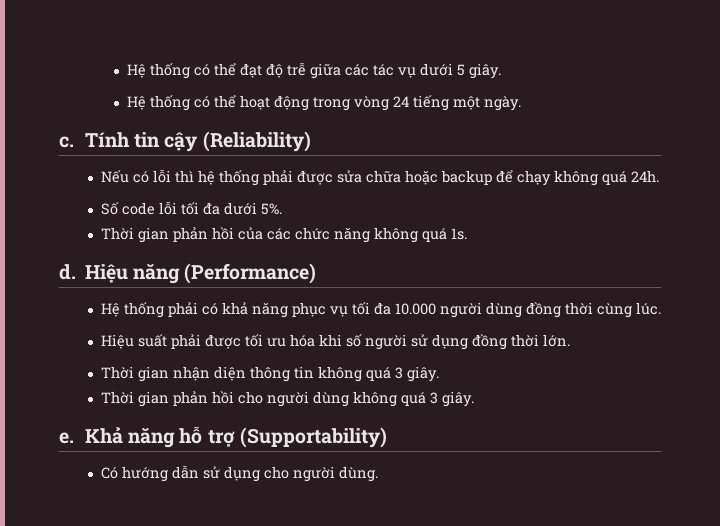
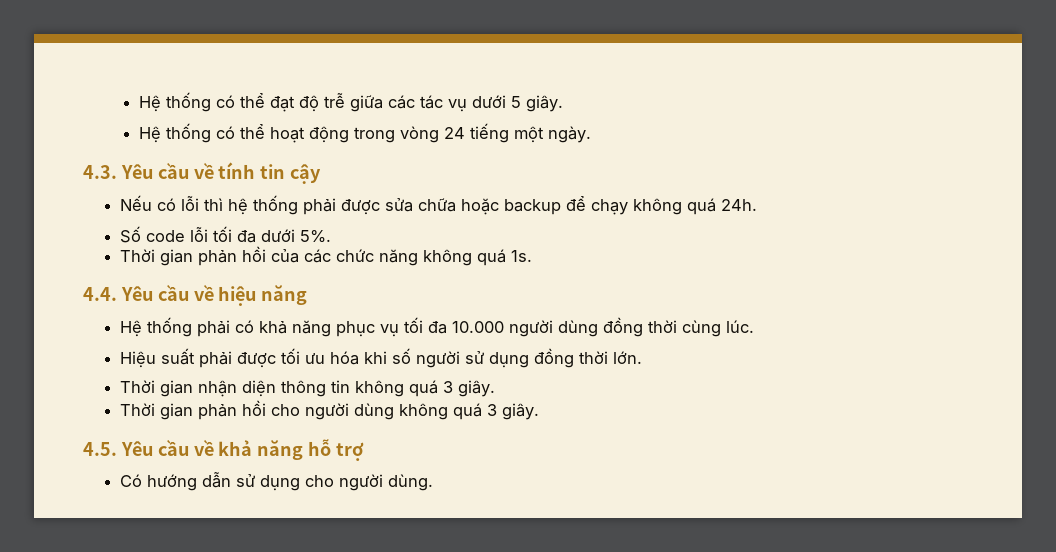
[59,132,130,148] c. Tính -> [83,162,256,179] 4.3. Yêu cầu về tính
[202,131,311,152] (Reliability) -> (322, 174) none
[59,263,317,284] d. Hiệu năng (Performance) -> [83,285,308,306] 4.4. Yêu cầu về hiệu năng
[59,427,123,444] e. Khả -> [83,440,253,456] 4.5. Yêu cầu về khả
[240,427,388,448] (Supportability) -> (365, 451) none

